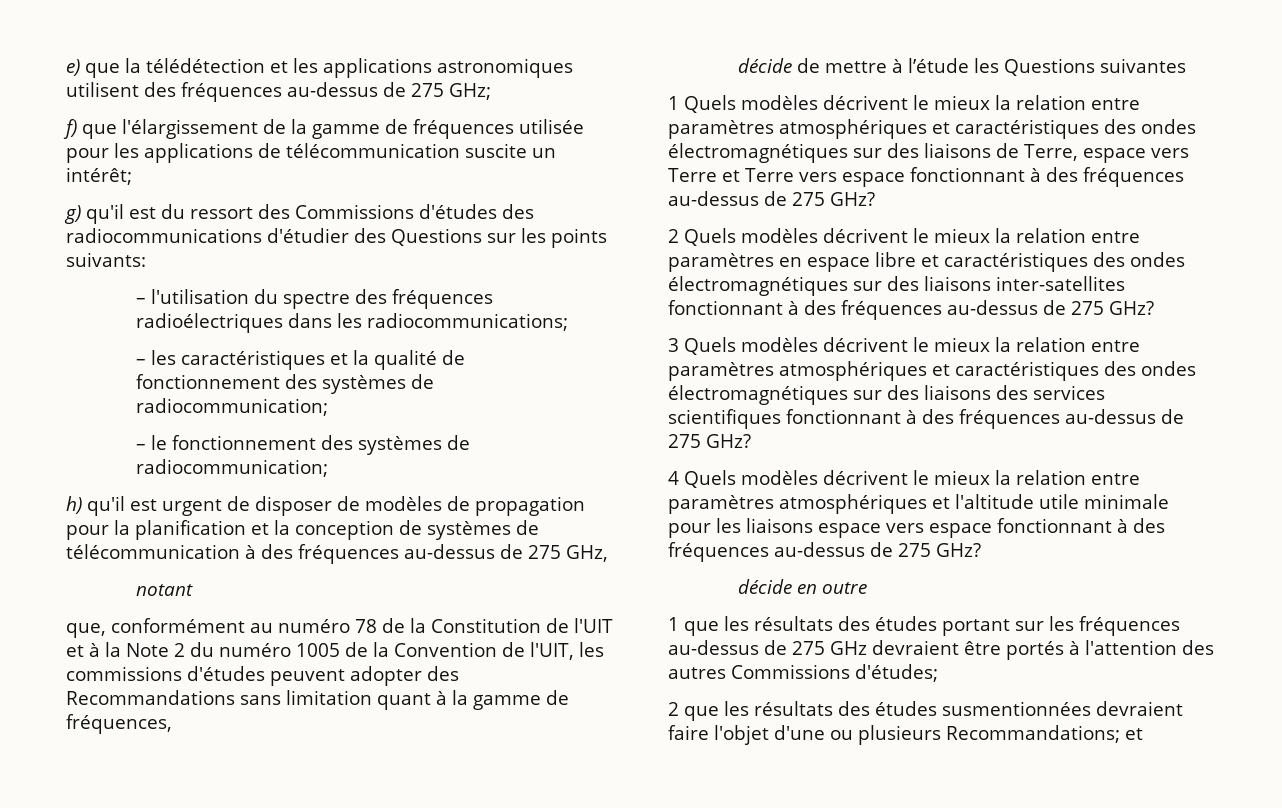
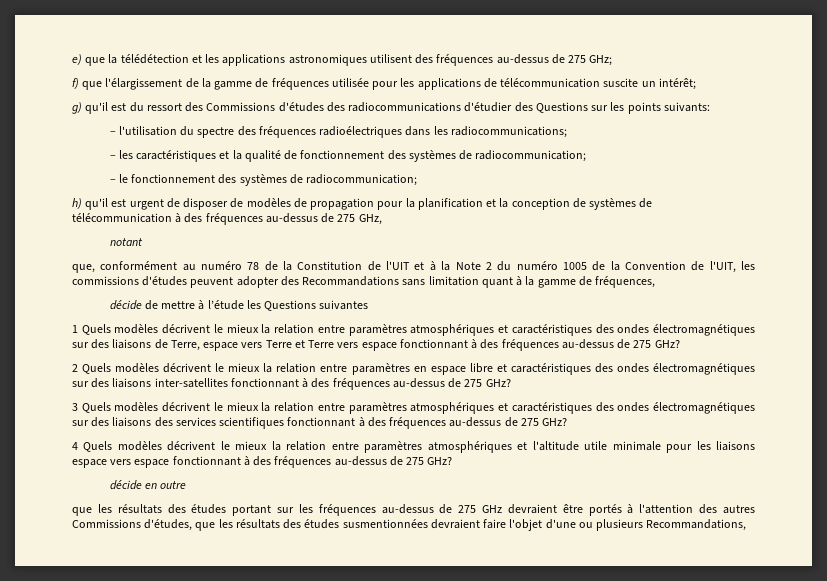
[668,617,679,631] 1 -> (187, 485) none
[855,664,938,682] [668,702,679,716] d'études; // 2 -> [144,519,193,531] d'études,
[945,725,1143,743] Recommandations; et -> [646,519,747,531] Recommandations,

